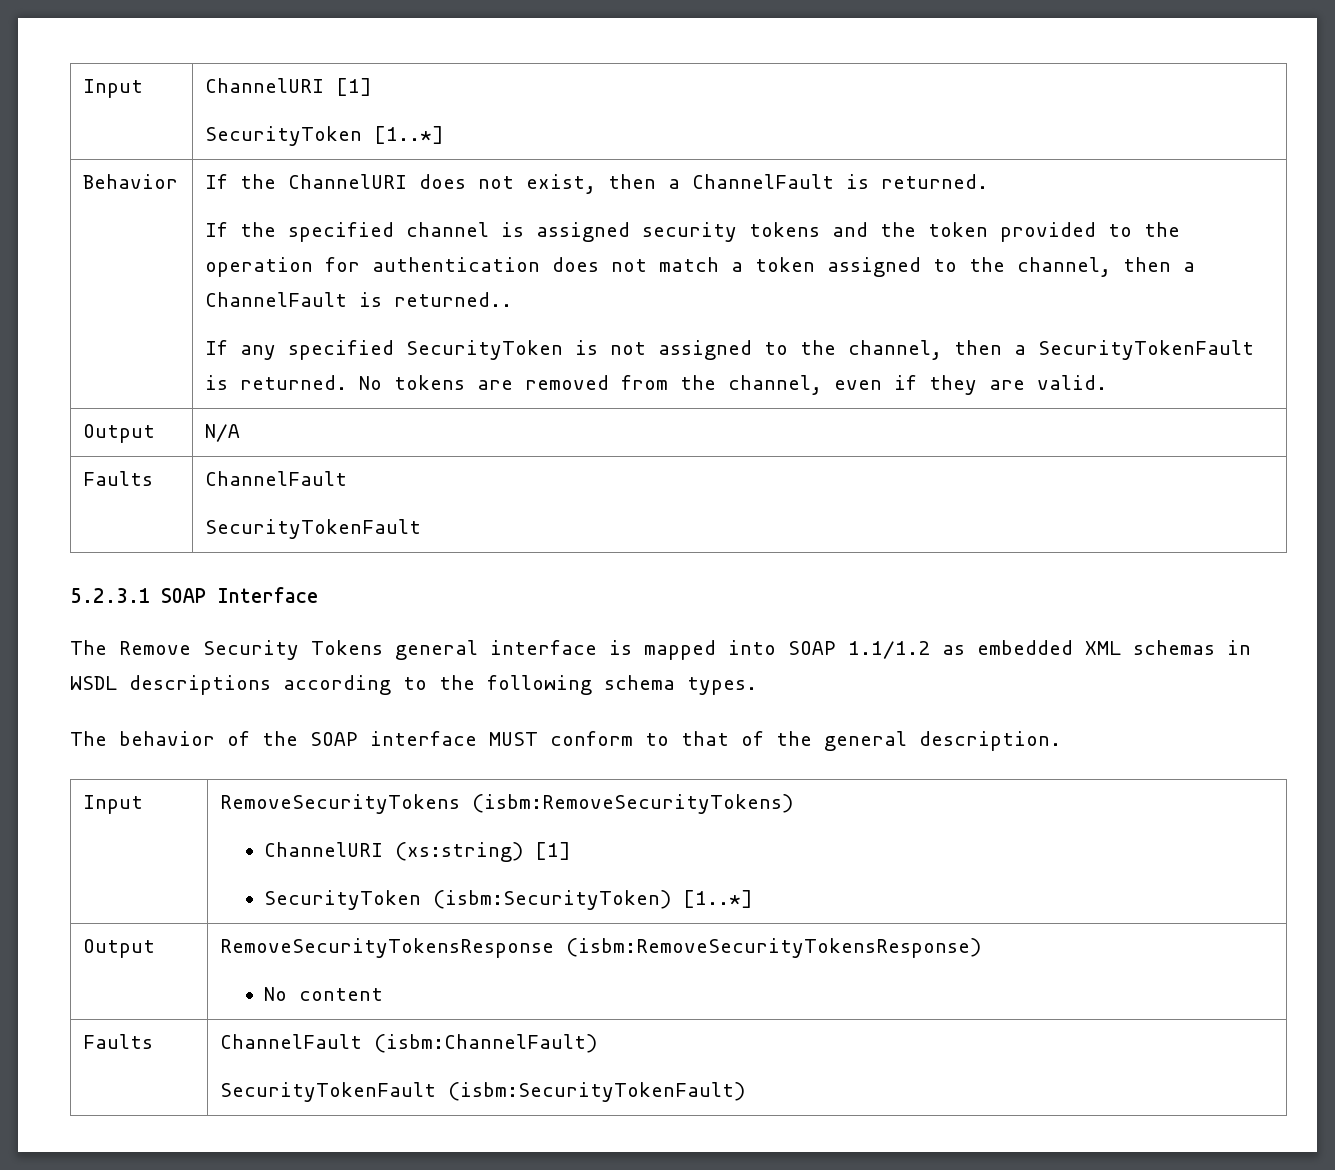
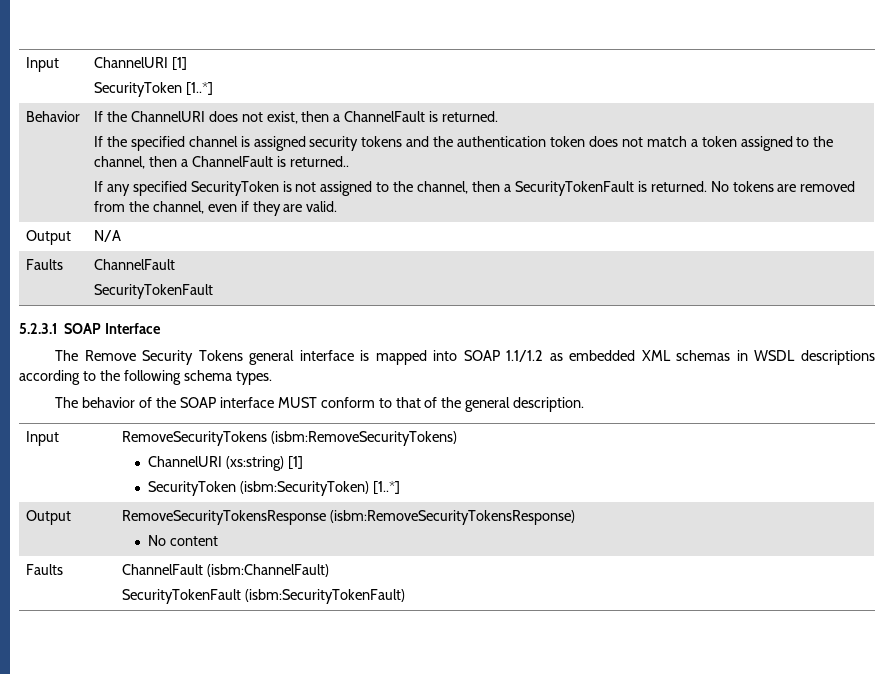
[928,222,1181,242] [205,257,541,277] token provided to the operation for authentication -> [457,136,586,147] authentication token

